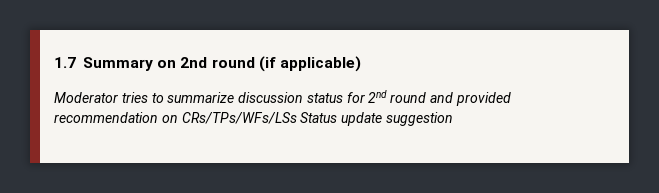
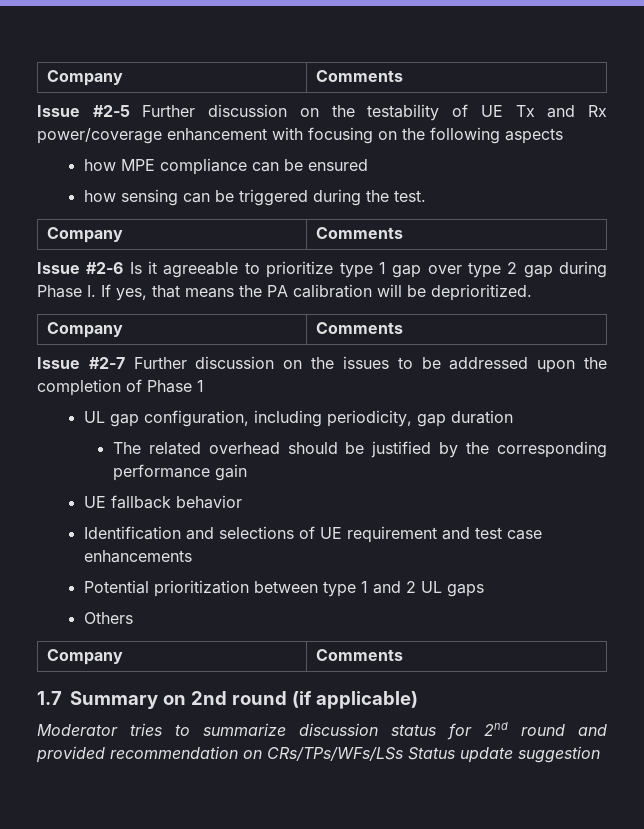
(54, 62) none -> [47,70,124,86] [316,70,404,82] [37,104,608,121] [37,127,563,144] [83,158,368,175] [83,189,426,206] [47,227,124,243] [316,227,404,239] [37,261,607,278] [37,284,532,301] [47,322,124,338] [316,322,404,334] [37,356,607,373] [37,379,204,396] [83,410,513,427] [112,441,607,458] [112,464,247,481] [83,495,242,509] [83,526,542,543] [83,550,192,563] [83,580,484,597] [83,612,133,624] [47,649,124,665] [316,649,404,661] Company | Comments // Issue #2-5 Further discussion on the testability of UE Tx and Rx power/coverage enhancement with focusing on the following aspects // how MPE compliance can be ensured // how sensing can be triggered during the test. // Company | Comments // Issue #2-6 Is it agreeable to prioritize type 1 gap over type 2 gap during Phase I. If yes, that means the PA calibration will be deprioritized. // Company | Comments // Issue #2-7 Further discussion on the issues to be addressed upon the completion of Phase 1 // UL gap configuration, including periodicity, gap duration // The related overhead should be justified by the corresponding performance gain // UE fallback behavior // Identification and selections of UE requirement and test case enhancements // Potential prioritization between type 1 and 2 UL gaps // Others // Company | Comments //

